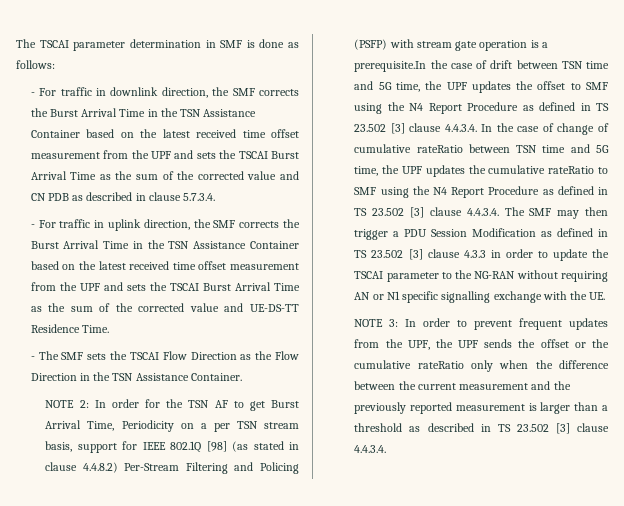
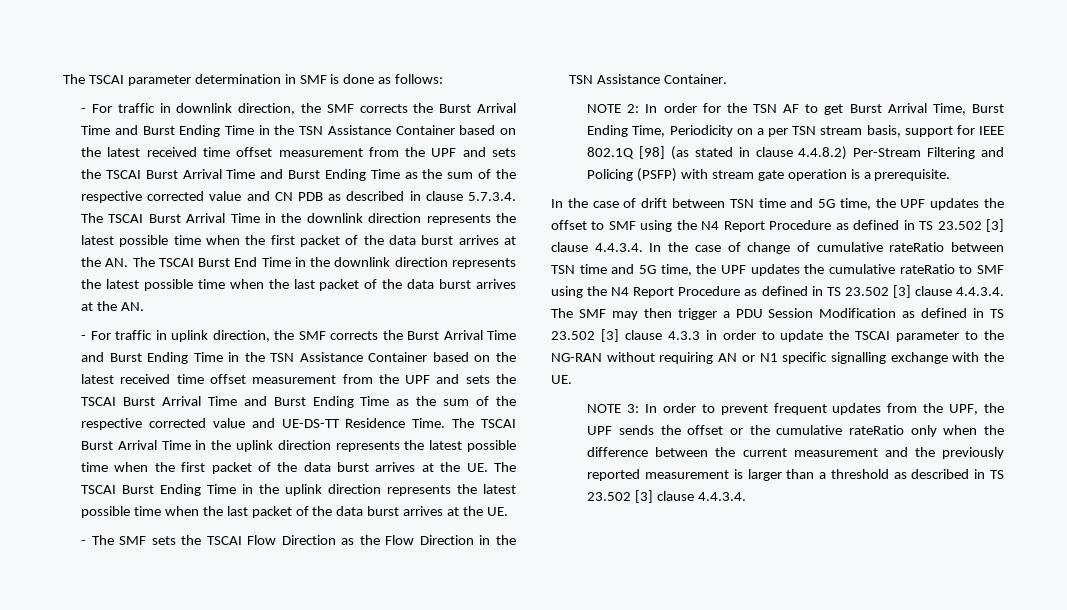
[147,108,257,117] [30,129,299,138] [30,150,299,159] [30,171,299,180] [30,192,216,201] [30,219,300,231] [30,240,100,249] in the TSN Assistance Container based on the latest received time offset measurement from the UPF and sets the TSCAI Burst Arrival Time as the sum of the corrected value and CN PDB as described in clause 5.7.3.4. // - For traffic in uplink direction, the SMF corrects the Burst Arrival -> [114,125,221,137] and Burst Ending
[30,303,133,312] as the sum of the -> [260,169,516,181] [81,191,517,203] [81,213,517,225] [81,235,516,247] [81,257,517,269] [81,279,516,291] [81,301,144,311] [81,330,516,342] [81,352,516,364] [81,374,516,384] [81,396,516,408] [81,418,143,430] and Burst Ending Time as the sum of the respective corrected value and CN PDB as described in clause 5.7.3.4. The TSCAI Burst Arrival Time in the downlink direction represents the latest possible time when the first packet of the data burst arrives at the AN. The TSCAI Burst End Time in the downlink direction represents the latest possible time when the last packet of the data burst arrives at the AN. // - For traffic in uplink direction, the SMF corrects the Burst Arrival Time and Burst Ending Time in the TSN Assistance Container based on the latest received time offset measurement from the UPF and sets the TSCAI Burst Arrival Time and Burst Ending Time as the sum of the respective
(109, 329) none -> [452,418,516,428] [81,440,516,452] [81,462,516,474] [81,484,516,496] [81,506,508,518] The TSCAI Burst Arrival Time in the uplink direction represents the latest possible time when the first packet of the data burst arrives at the UE. The TSCAI Burst Ending Time in the uplink direction represents the latest possible time when the last packet of the data burst arrives at the UE.
(115, 426) none -> [971,104,1004,113] [587,125,666,137] Burst Ending Time,
[354,61,427,72] prerequisite.In -> [874,169,951,181] [551,199,563,208] prerequisite. // In

